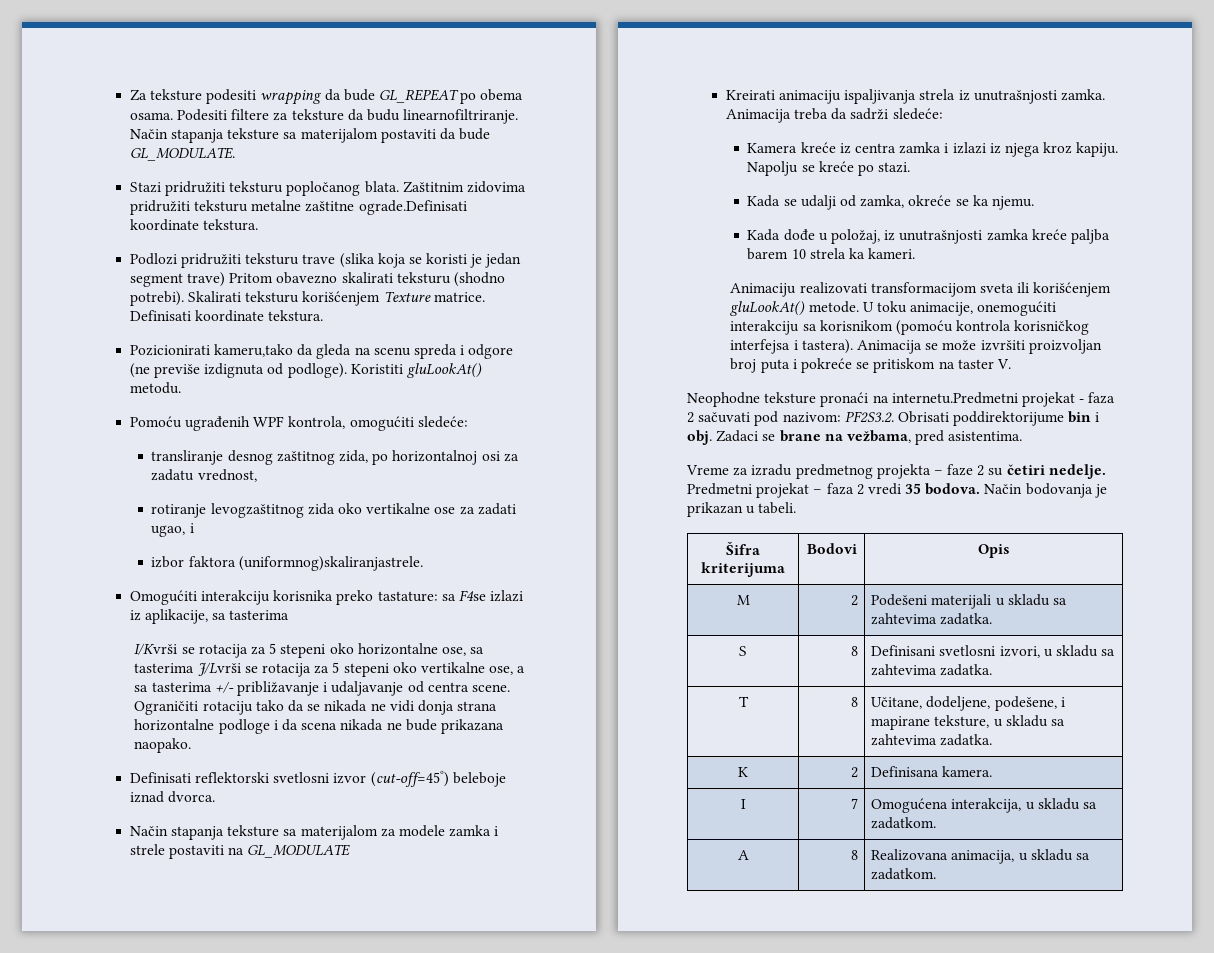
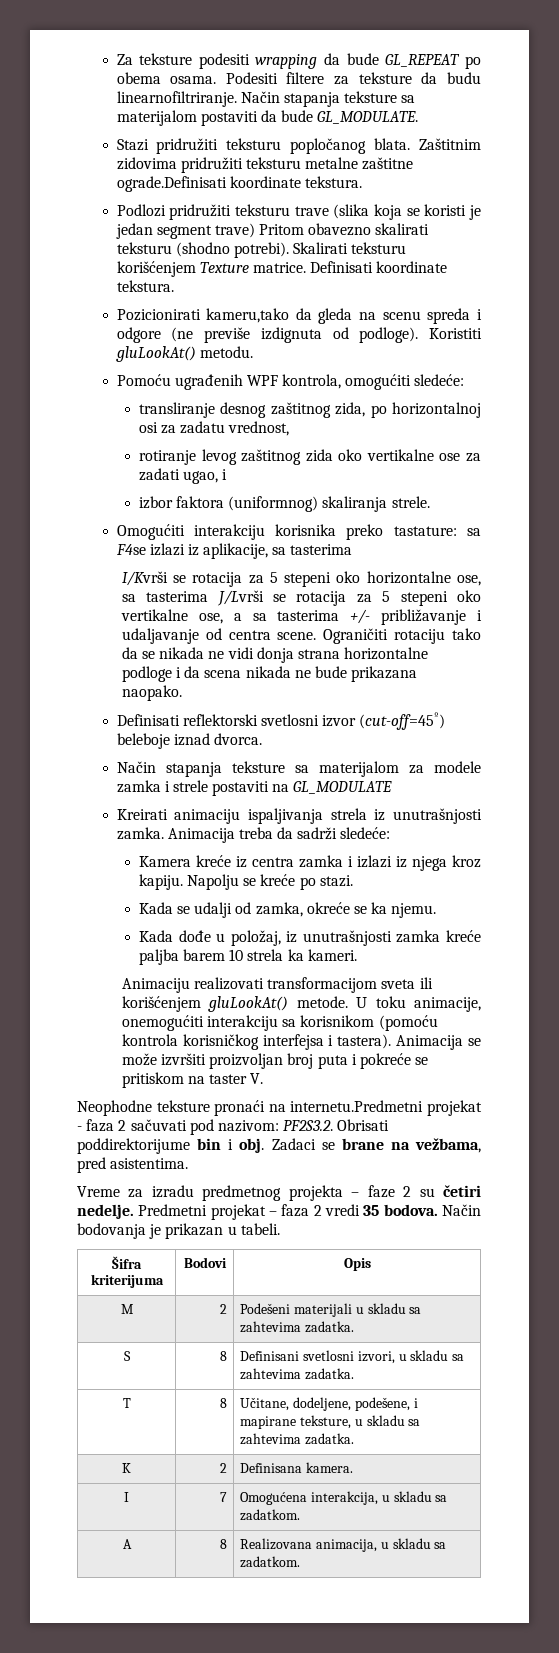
[210,503,304,518] levogzaštitnog -> [201,449,302,465] levog zaštitnog
[238,556,423,571] (uniformnog)skaliranjastrele. -> [228,496,430,512] (uniformnog) skaliranja strele.

